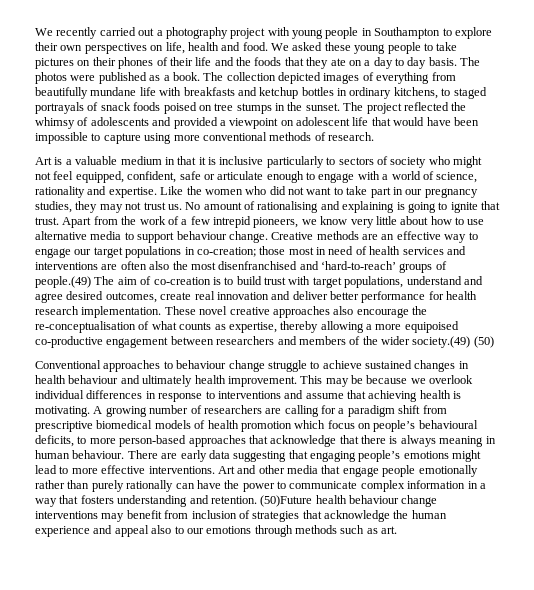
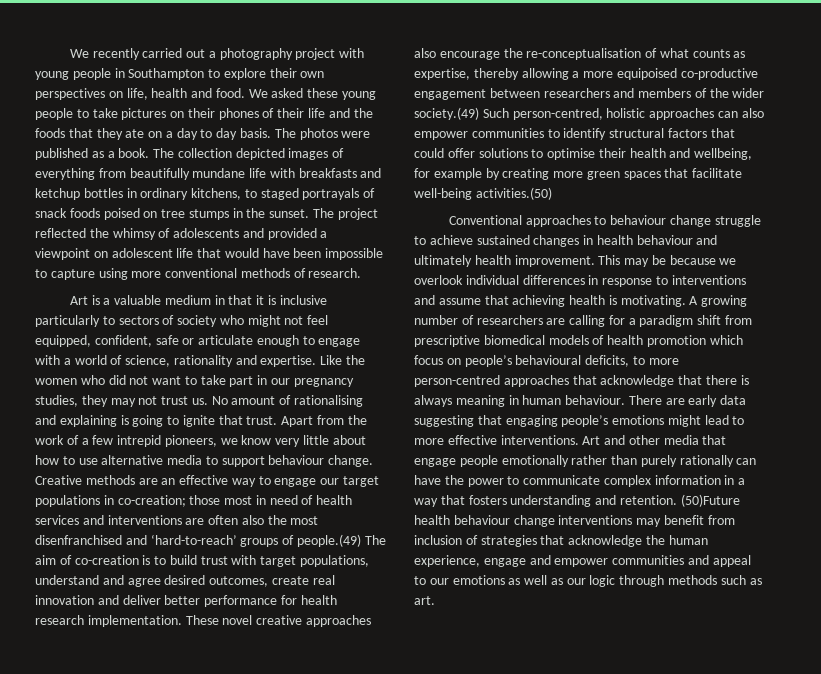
[473,336,494,348] (50) -> [482,108,764,120] [414,128,735,140] [414,148,753,160] [414,168,743,180] [414,187,552,200] Such person-centred, holistic approaches can also empower communities to identify structural factors that could offer solutions to optimise their health and wellbeing, for example by creating more green spaces that facilitate well-being activities.(50)
[119,435,187,447] person-based -> [414,375,500,387] person-centred
[35,526,90,537] experience -> [414,555,685,567] experience, engage and empower communities
[151,525,172,534] also -> (751, 561) none
(252, 530) none -> [508,575,616,587] as well as our logic

